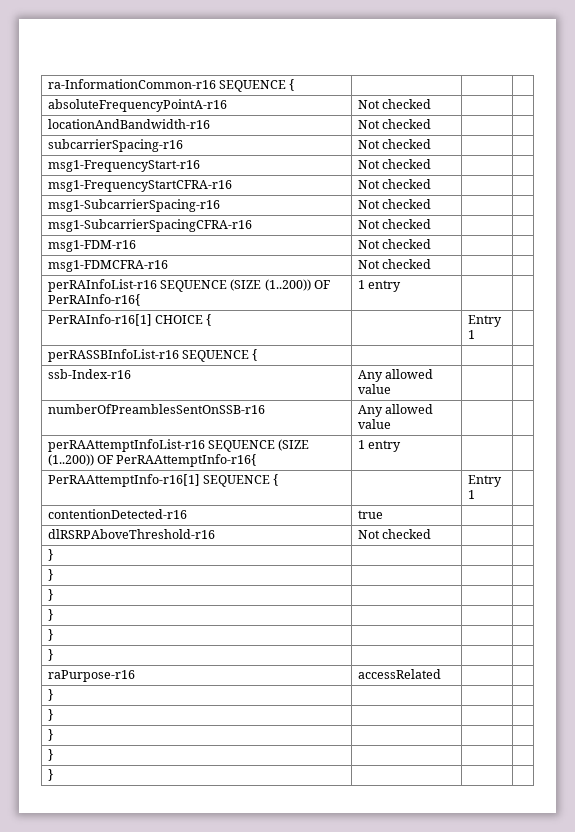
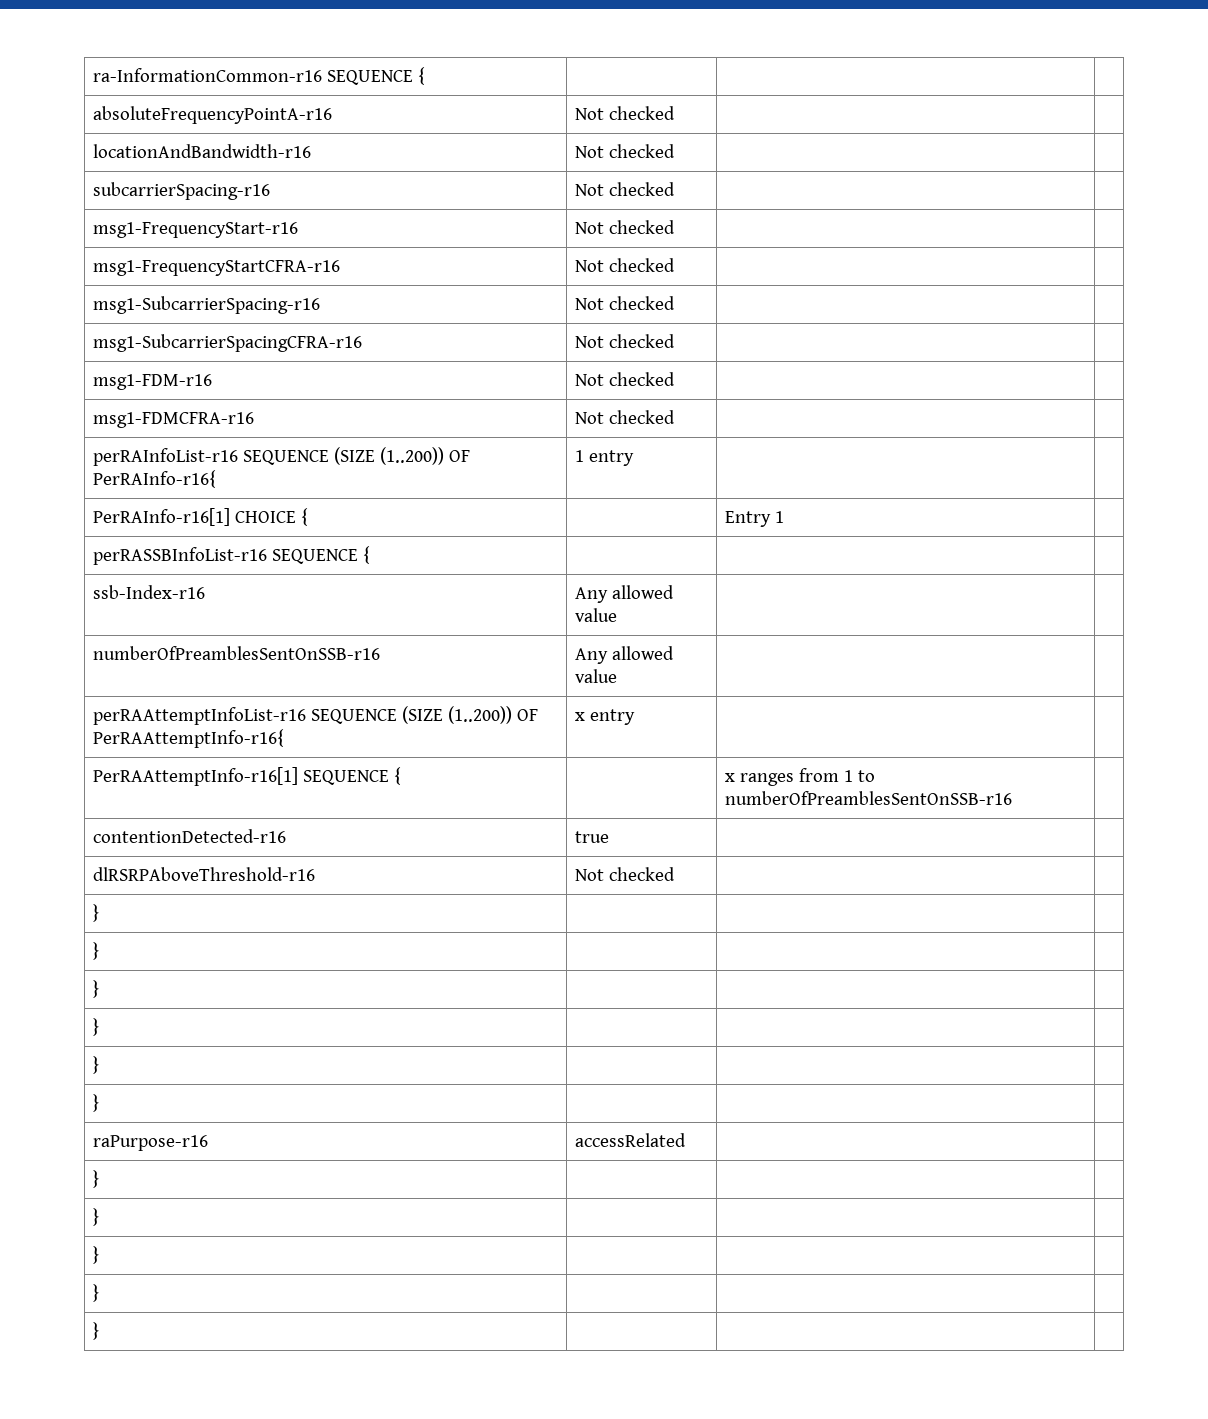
[357,440,365,449] 1 -> [575,712,586,721] x
[467,475,502,487] [467,490,475,499] Entry 1 -> [725,768,876,786] [725,791,1013,805] x ranges from 1 to numberOfPreamblesSentOnSSB-r16

